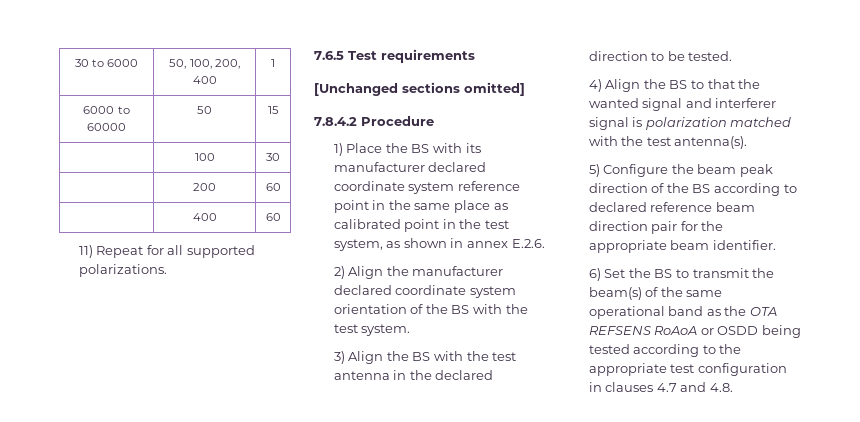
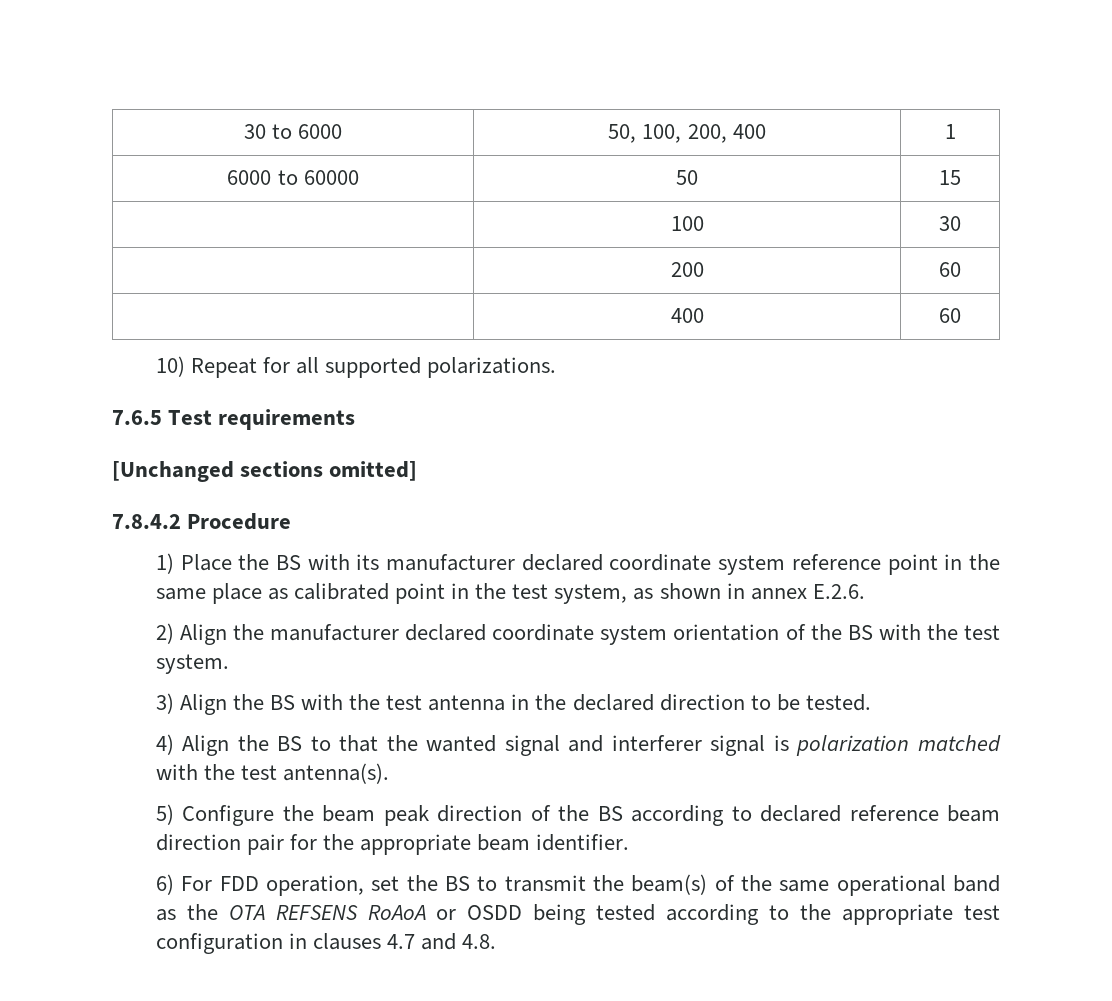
[78,245,93,258] 11) -> [155,356,185,377] 10)
[604,269,626,278] Set -> [181,875,400,896] For FDD operation, set

